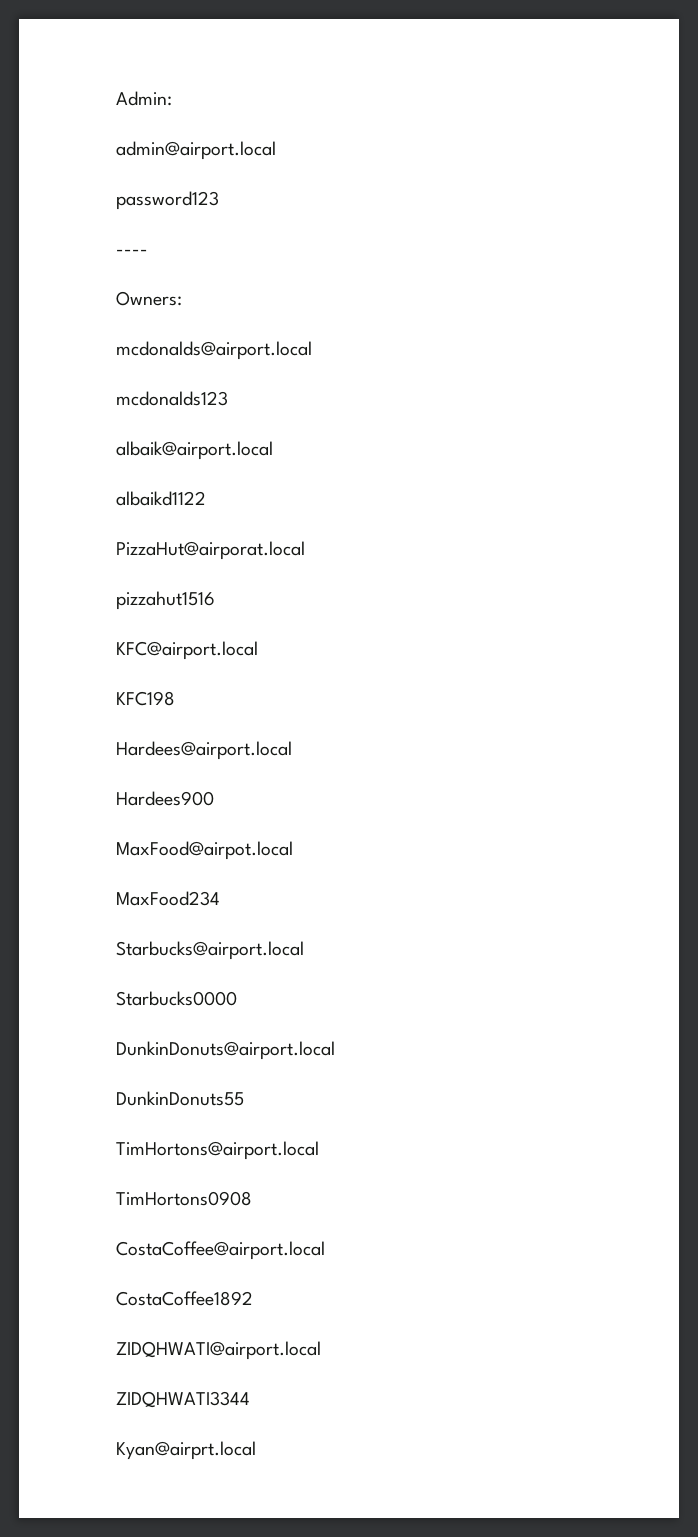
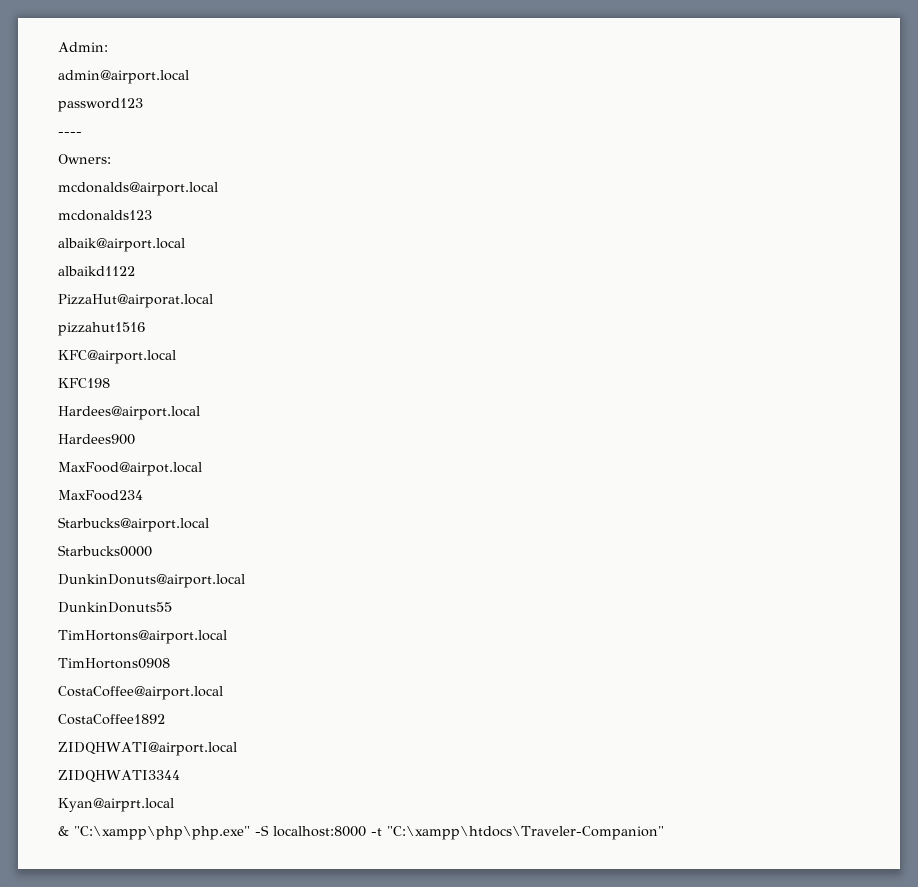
(256, 1450) none -> [58,825,664,840] // & "C:\xampp\php\php.exe" -S localhost:8000 -t "C:\xampp\htdocs\Traveler-Companion"

